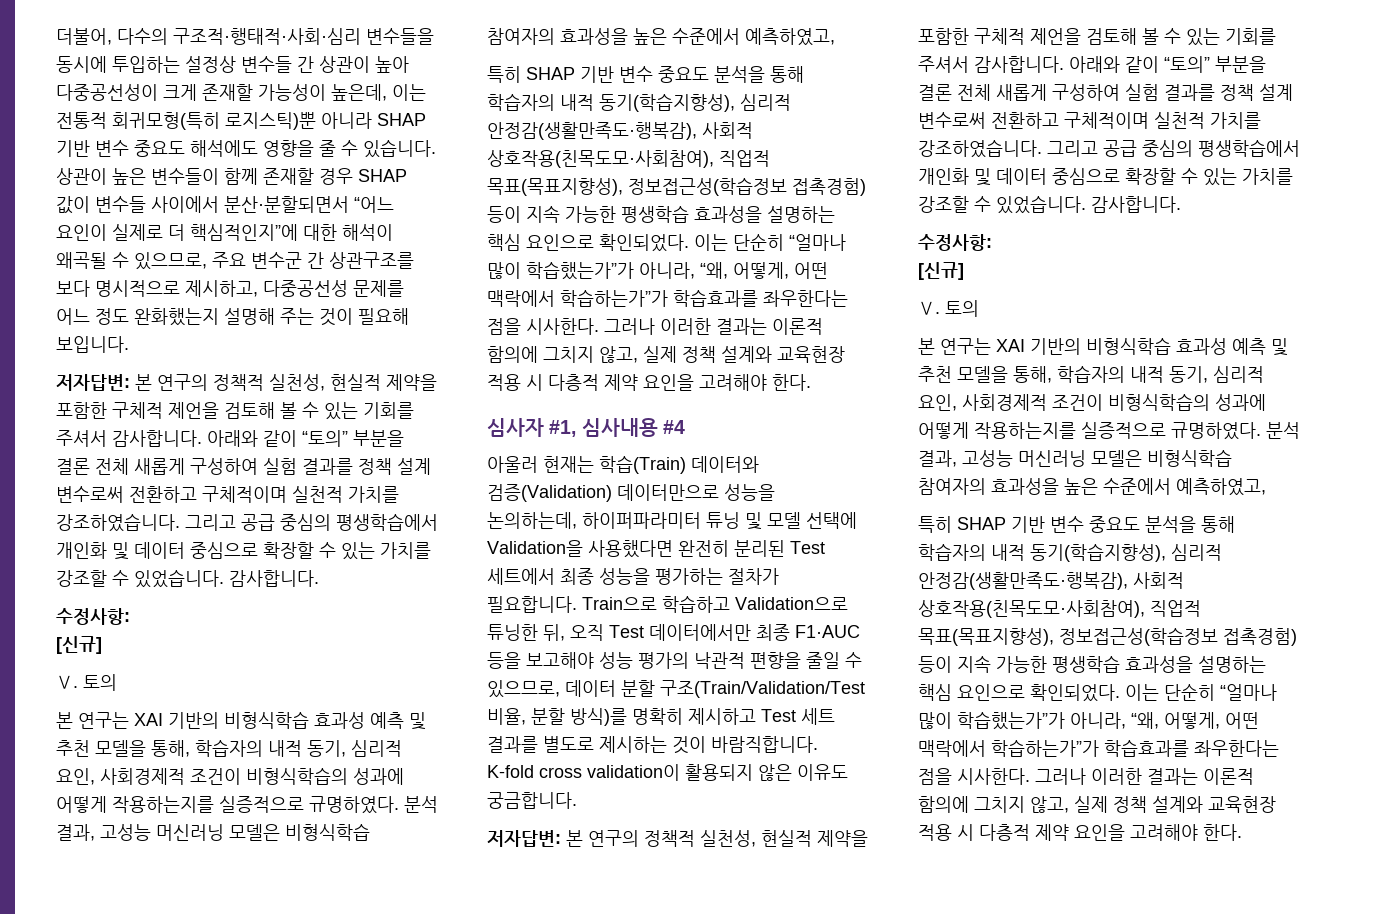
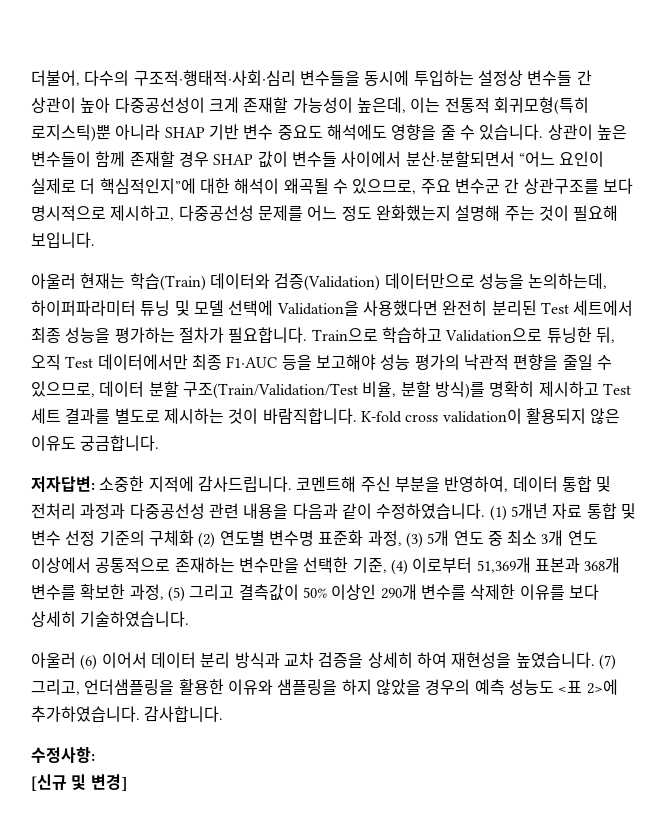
[56,374,437,391] [56,402,414,420] [56,430,404,447] [56,458,431,475] [56,486,399,503] [56,513,438,532] [56,542,431,560] [56,569,319,588] [56,608,130,625] [56,636,102,654] [56,674,117,691] [56,711,426,730] [56,739,402,757] [56,767,404,785] [56,796,438,814] [56,823,370,841] [487,28,835,46] [487,66,804,83] [487,93,791,112] [487,122,753,140] [487,150,770,168] [487,177,866,196] [487,205,835,223] [487,233,846,252] [487,261,828,280] [487,289,848,307] [487,318,823,335] [487,346,845,363] [487,374,811,391] [487,418,685,437] // 저자답변: 본 연구의 정책적 실천성, 현실적 제약을 포함한 구체적 제언을 검토해 볼 수 있는 기회를 주셔서 감사합니다. 아래와 같이 “토의” 부분을 결론 전체 새롭게 구성하여 실험 결과를 정책 설계 변수로써 전환하고 구체적이며 실천적 가치를 강조하였습니다. 그리고 공급 중심의 평생학습에서 개인화 및 데이터 중심으로 확장할 수 있는 가치를 강조할 수 있었습니다. 감사합니다. // 수정사항: // [신규] // Ⅴ. 토의 // 본 연구는 XAI 기반의 비형식학습 효과성 예측 및 추천 모델을 통해, 학습자의 내적 동기, 심리적 요인, 사회경제적 조건이 비형식학습의 성과에 어떻게 작용하는지를 실증적으로 규명하였다. 분석 결과, 고성능 머신러닝 모델은 비형식학습 참여자의 효과성을 높은 수준에서 예측하였고, // 특히 SHAP 기반 변수 중요도 분석을 통해 학습자의 내적 동기(학습지향성), 심리적 안정감(생활만족도·행복감), 사회적 상호작용(친목도모·사회참여), 직업적 목표(목표지향성), 정보접근성(학습정보 접촉경험) 등이 지속 가능한 평생학습 효과성을 설명하는 핵심 요인으로 확인되었다. 이는 단순히 “얼마나 많이 학습했는가”가 아니라, “왜, 어떻게, 어떤 맥락에서 학습하는가”가 학습효과를 좌우한다는 점을 시사한다. 그러나 이러한 결과는 이론적 함의에 그치지 않고, 실제 정책 설계와 교육현장 적용 시 다층적 제약 요인을 고려해야 한다. // 심사자 #1, 심사내용 #4 -> (95, 240) none
[566,830,868,847] [918,28,1276,46] [918,56,1266,73] [918,84,1293,101] [918,112,1261,129] [918,139,1300,158] [918,168,1293,186] [918,195,1181,214] [918,234,992,251] [918,262,964,280] [918,300,979,317] [918,337,1288,356] [918,365,1264,383] [918,393,1266,411] [918,422,1300,440] [918,449,1232,467] [918,478,1266,496] [918,516,1235,533] [918,543,1222,562] [918,572,1184,590] [918,600,1201,618] [918,627,1297,646] [918,655,1266,673] [918,683,1277,702] [918,711,1259,730] [918,739,1279,757] [918,768,1254,785] [918,796,1276,813] [918,824,1242,841] 본 연구의 정책적 실천성, 현실적 제약을 포함한 구체적 제언을 검토해 볼 수 있는 기회를 주셔서 감사합니다. 아래와 같이 “토의” 부분을 결론 전체 새롭게 구성하여 실험 결과를 정책 설계 변수로써 전환하고 구체적이며 실천적 가치를 강조하였습니다. 그리고 공급 중심의 평생학습에서 개인화 및 데이터 중심으로 확장할 수 있는 가치를 강조할 수 있었습니다. 감사합니다. // 수정사항: // [신규] // Ⅴ. 토의 // 본 연구는 XAI 기반의 비형식학습 효과성 예측 및 추천 모델을 통해, 학습자의 내적 동기, 심리적 요인, 사회경제적 조건이 비형식학습의 성과에 어떻게 작용하는지를 실증적으로 규명하였다. 분석 결과, 고성능 머신러닝 모델은 비형식학습 참여자의 효과성을 높은 수준에서 예측하였고, // 특히 SHAP 기반 변수 중요도 분석을 통해 학습자의 내적 동기(학습지향성), 심리적 안정감(생활만족도·행복감), 사회적 상호작용(친목도모·사회참여), 직업적 목표(목표지향성), 정보접근성(학습정보 접촉경험) 등이 지속 가능한 평생학습 효과성을 설명하는 핵심 요인으로 확인되었다. 이는 단순히 “얼마나 많이 학습했는가”가 아니라, “왜, 어떻게, 어떤 맥락에서 학습하는가”가 학습효과를 좌우한다는 점을 시사한다. 그러나 이러한 결과는 이론적 함의에 그치지 않고, 실제 정책 설계와 교육현장 적용 시 다층적 제약 요인을 고려해야 한다. -> [99,476,612,492] [31,503,636,521] [31,530,598,548] [31,557,621,575] [31,584,599,602] [31,611,190,627] [31,652,616,670] [31,679,618,695] [31,706,224,722] [31,747,95,763] [31,774,127,791] 소중한 지적에 감사드립니다. 코멘트해 주신 부분을 반영하여, 데이터 통합 및 전처리 과정과 다중공선성 관련 내용을 다음과 같이 수정하였습니다. (1) 5개년 자료 통합 및 변수 선정 기준의 구체화 (2) 연도별 변수명 표준화 과정, (3) 5개 연도 중 최소 3개 연도 이상에서 공통적으로 존재하는 변수만을 선택한 기준, (4) 이로부터 51,369개 표본과 368개 변수를 확보한 과정, (5) 그리고 결측값이 50% 이상인 290개 변수를 삭제한 이유를 보다 상세히 기술하였습니다. // 아울러 (6) 이어서 데이터 분리 방식과 교차 검증을 상세히 하여 재현성을 높였습니다. (7) 그리고, 언더샘플링을 활용한 이유와 샘플링을 하지 않았을 경우의 예측 성능도 <표 2>에 추가하였습니다. 감사합니다. // 수정사항: // [신규 및 변경]

